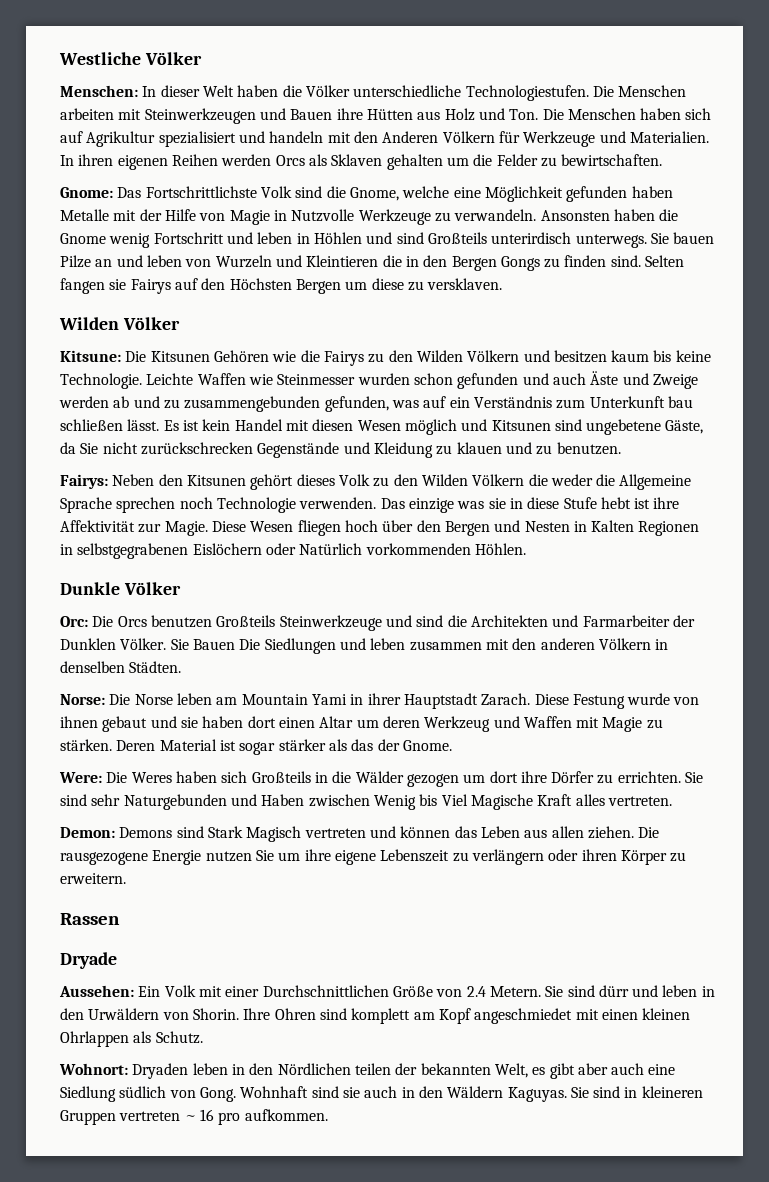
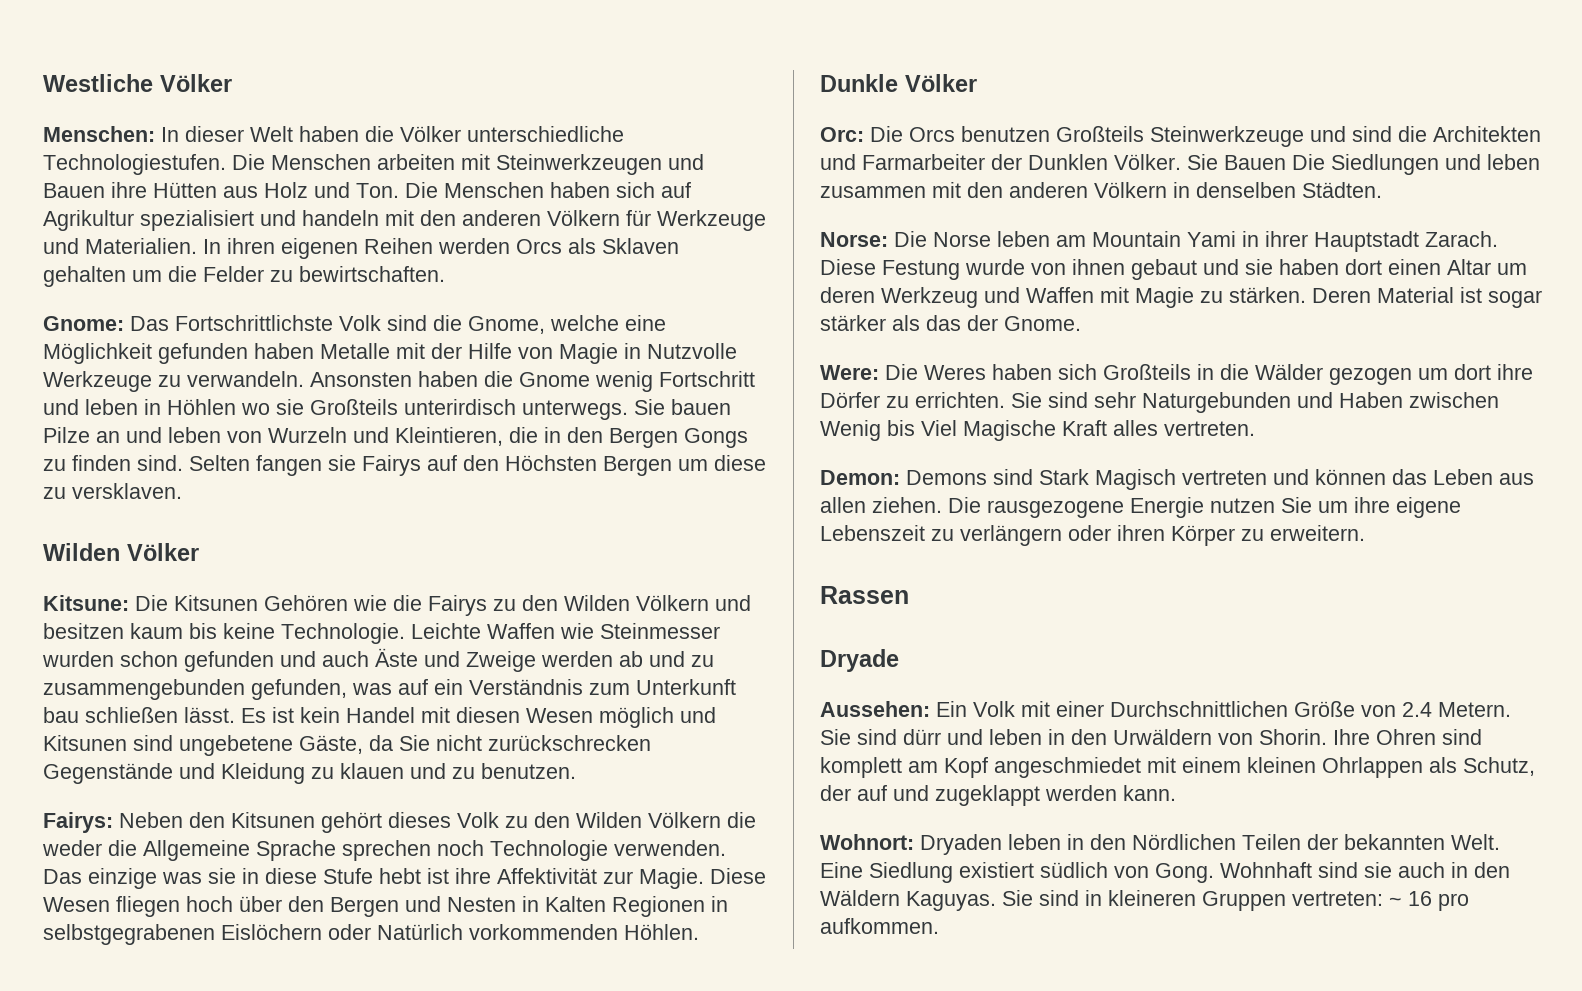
[382,131,439,143] Anderen -> [462,210,541,226] anderen
[366,232,424,244] und sind -> [241,399,304,415] wo sie
[306,255,379,267] Kleintieren -> [395,427,503,446] Kleintieren,
[601,1009,638,1020] einen -> [1182,757,1241,773] einem
[155,1031,203,1044] Schutz. -> [1463,757,1535,776] [820,785,1176,806] Schutz, der auf und zugeklappt werden kann.
[354,1063,391,1075] teilen -> [1242,834,1301,850] Teilen
[494,1063,676,1079] [60,1086,116,1102] Welt, es gibt aber auch eine Siedlung -> [1451,834,1500,850] [820,862,1034,883] Welt. Eine Siedlung existiert
[119,1111,181,1121] vertreten -> [1292,891,1383,906] vertreten:

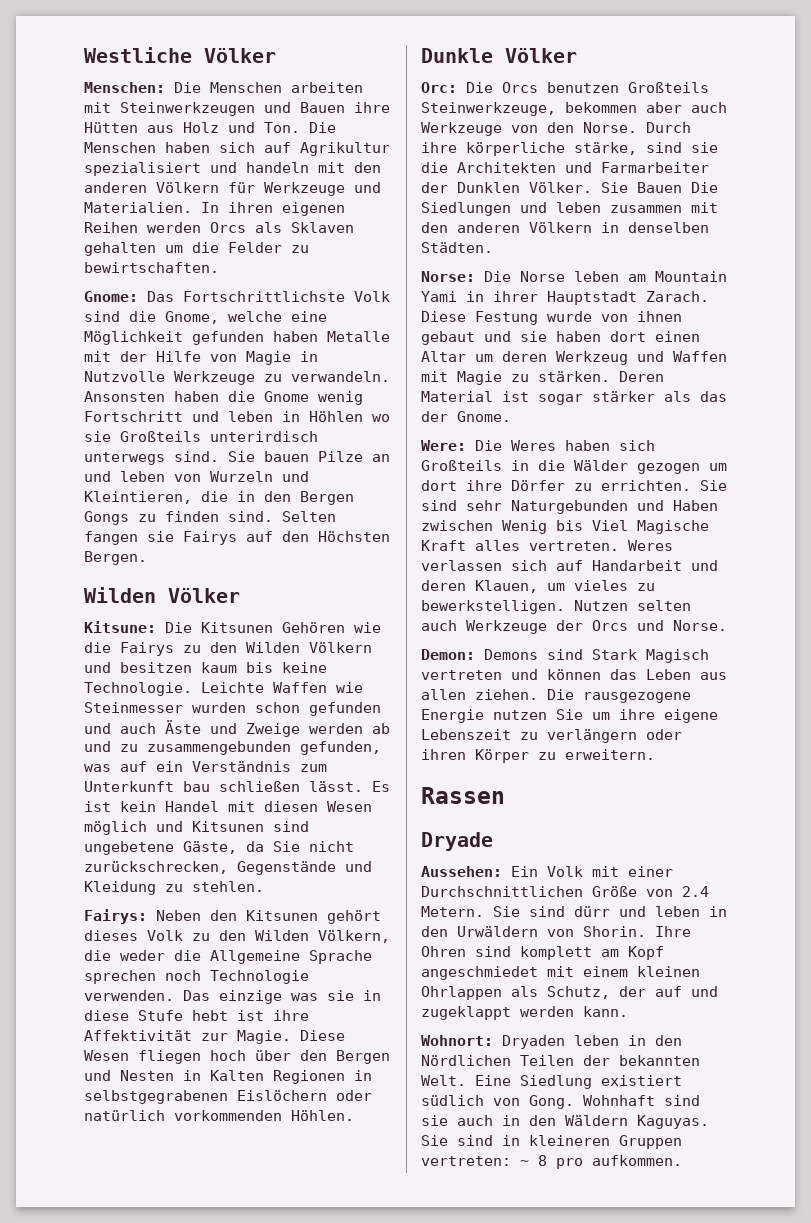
[161,126,624,142] [43,154,226,175] In dieser Welt haben die Völker unterschiedliche Technologiestufen. -> (165, 87) none
[522,400,628,420] unterwegs. -> [84,451,219,465] unterwegs sind.
[603,455,766,476] [43,483,182,499] Bergen um diese zu versklaven. -> [84,551,147,565] Bergen.
[488,735,651,751] zurückschrecken -> [84,861,228,874] zurückschrecken,
[340,763,576,779] klauen und zu benutzen. -> [192,881,264,892] stehlen.
[648,812,721,828] Völkern -> [318,930,390,943] Völkern,
[377,924,463,940] Natürlich -> [84,1110,165,1121] natürlich
[1150,126,1392,147] Steinwerkzeuge und sind -> [421,102,727,116] [421,122,691,136] [421,142,718,156] Steinwerkzeuge, bekommen aber auch Werkzeuge von den Norse. Durch ihre körperliche stärke, sind sie
(1255, 428) none -> [628,540,673,551] [421,560,718,571] [421,580,655,593] [421,600,691,614] [421,620,727,634] Weres verlassen sich auf Handarbeit und deren Klauen, um vieles zu bewerkstelligen. Nutzen selten auch Werkzeuge der Orcs und Norse.
[1408,891,1432,906] 16 -> [538,1155,547,1166] 8

